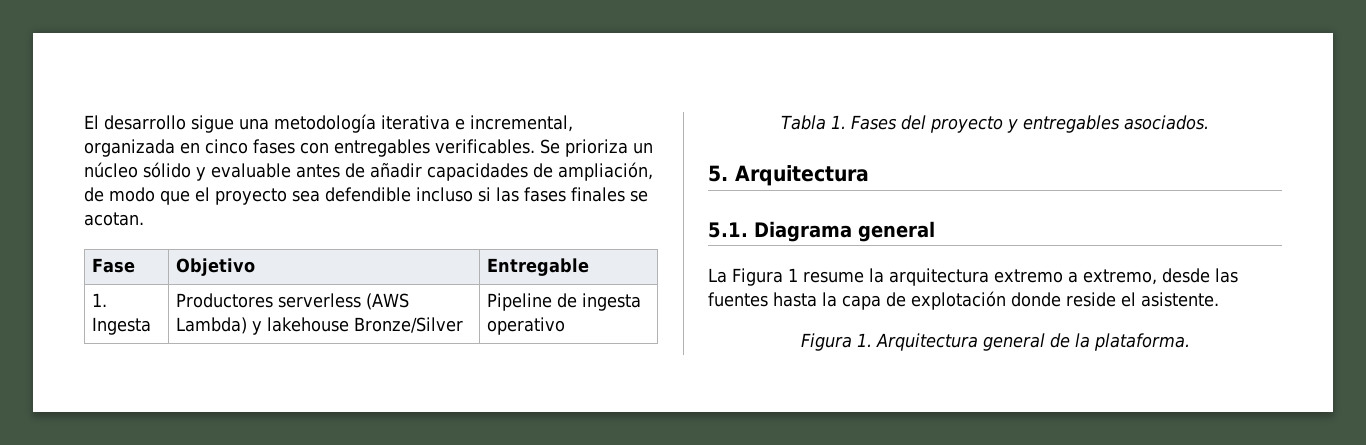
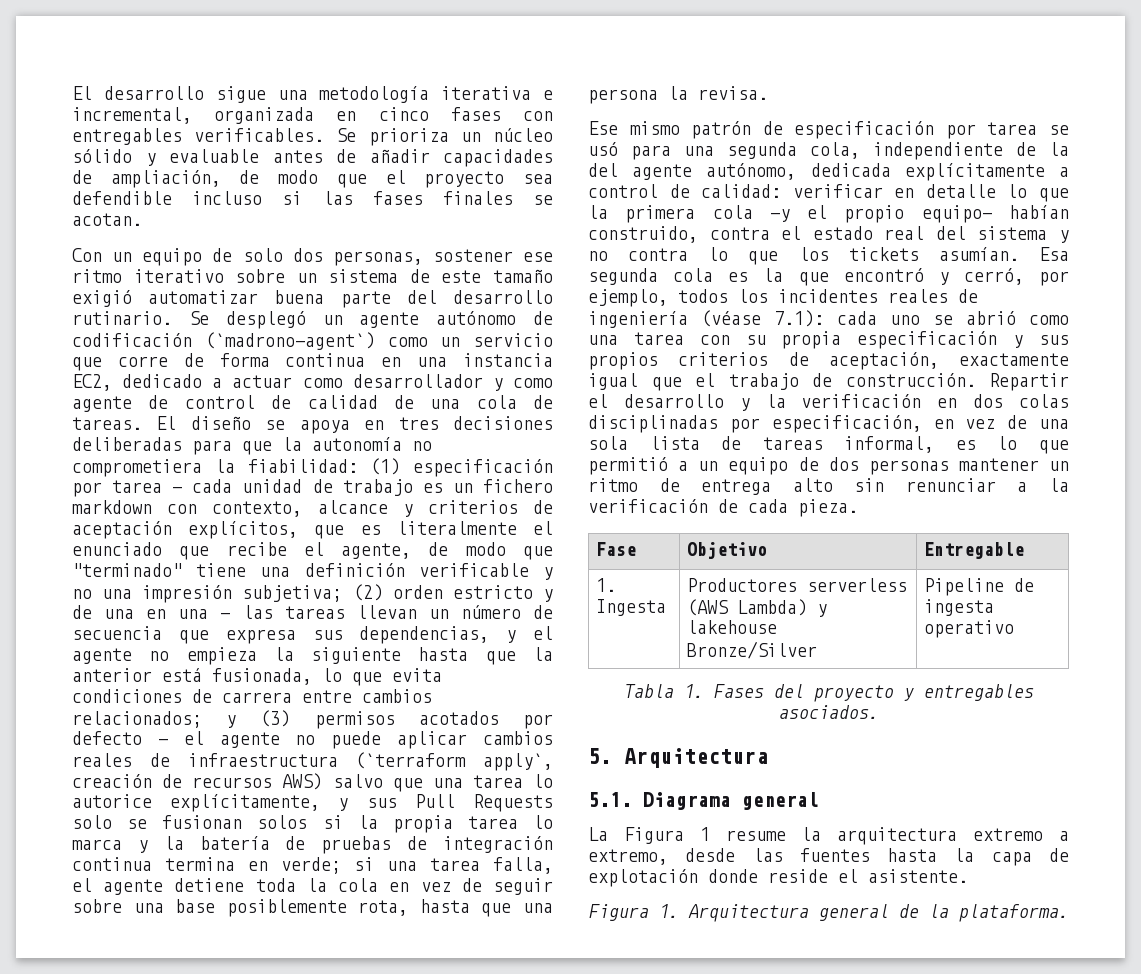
(144, 219) none -> [72,248,553,266] [72,269,553,283] [72,290,553,308] [72,311,553,329] [72,332,553,350] [72,353,553,371] [72,374,553,391] [72,395,553,412] [72,416,553,434] [72,437,432,455] [72,458,553,477] [72,479,553,497] [72,500,553,517] [72,521,553,539] [72,542,553,560] [72,563,553,580] [72,584,554,603] [72,605,554,619] [72,626,553,644] [72,647,553,665] [72,668,442,686] [72,689,432,703] [72,710,553,729] [72,731,553,749] [72,752,553,771] [72,773,553,792] [72,794,553,812] [72,815,553,833] [72,836,553,854] [72,857,553,874] [72,878,553,895] [72,899,553,917] [588,86,768,104] [588,121,1069,139] [588,142,1069,160] [588,163,1069,181] [588,184,1069,202] [588,205,1069,223] [588,226,1069,243] [588,247,1069,265] [588,268,1069,286] [588,289,978,307] [588,310,1069,328] [588,331,1069,349] [588,352,1069,370] [588,373,1069,391] [588,394,1069,411] [588,415,1069,433] [588,436,1069,454] [588,457,1069,475] [588,478,1069,495] [588,499,858,517] // Con un equipo de solo dos personas, sostener ese ritmo iterativo sobre un sistema de este tamaño exigió automatizar buena parte del desarrollo rutinario. Se desplegó un agente autónomo de codificación (`madrono-agent`) como un servicio que corre de forma continua en una instancia EC2, dedicado a actuar como desarrollador y como agente de control de calidad de una cola de tareas. El diseño se apoya en tres decisiones deliberadas para que la autonomía no comprometiera la fiabilidad: (1) especificación por tarea — cada unidad de trabajo es un fichero markdown con contexto, alcance y criterios de aceptación explícitos, que es literalmente el enunciado que recibe el agente, de modo que "terminado" tiene una definición verificable y no una impresión subjetiva; (2) orden estricto y de una en una — las tareas llevan un número de secuencia que expresa sus dependencias, y el agente no empieza la siguiente hasta que la anterior está fusionada, lo que evita condiciones de carrera entre cambios relacionados; y (3) permisos acotados por defecto — el agente no puede aplicar cambios reales de infraestructura (`terraform apply`, creación de recursos AWS) salvo que una tarea lo autorice explícitamente, y sus Pull Requests solo se fusionan solos si la propia tarea lo marca y la batería de pruebas de integración continua termina en verde; si una tarea falla, el agente detiene toda la cola en vez de seguir sobre una base posiblemente rota, hasta que una persona la revisa. // Ese mismo patrón de especificación por tarea se usó para una segunda cola, independiente de la del agente autónomo, dedicada explícitamente a control de calidad: verificar en detalle lo que la primera cola —y el propio equipo— habían construido, contra el estado real del sistema y no contra lo que los tickets asumían. Esa segunda cola es la que encontró y cerró, por ejemplo, todos los incidentes reales de ingeniería (véase 7.1): cada uno se abrió como una tarea con su propia especificación y sus propios criterios de aceptación, exactamente igual que el trabajo de construcción. Repartir el desarrollo y la verificación en dos colas disciplinadas por especificación, en vez de una sola lista de tareas informal, es lo que permitió a un equipo de dos personas mantener un ritmo de entrega alto sin renunciar a la verificación de cada pieza.

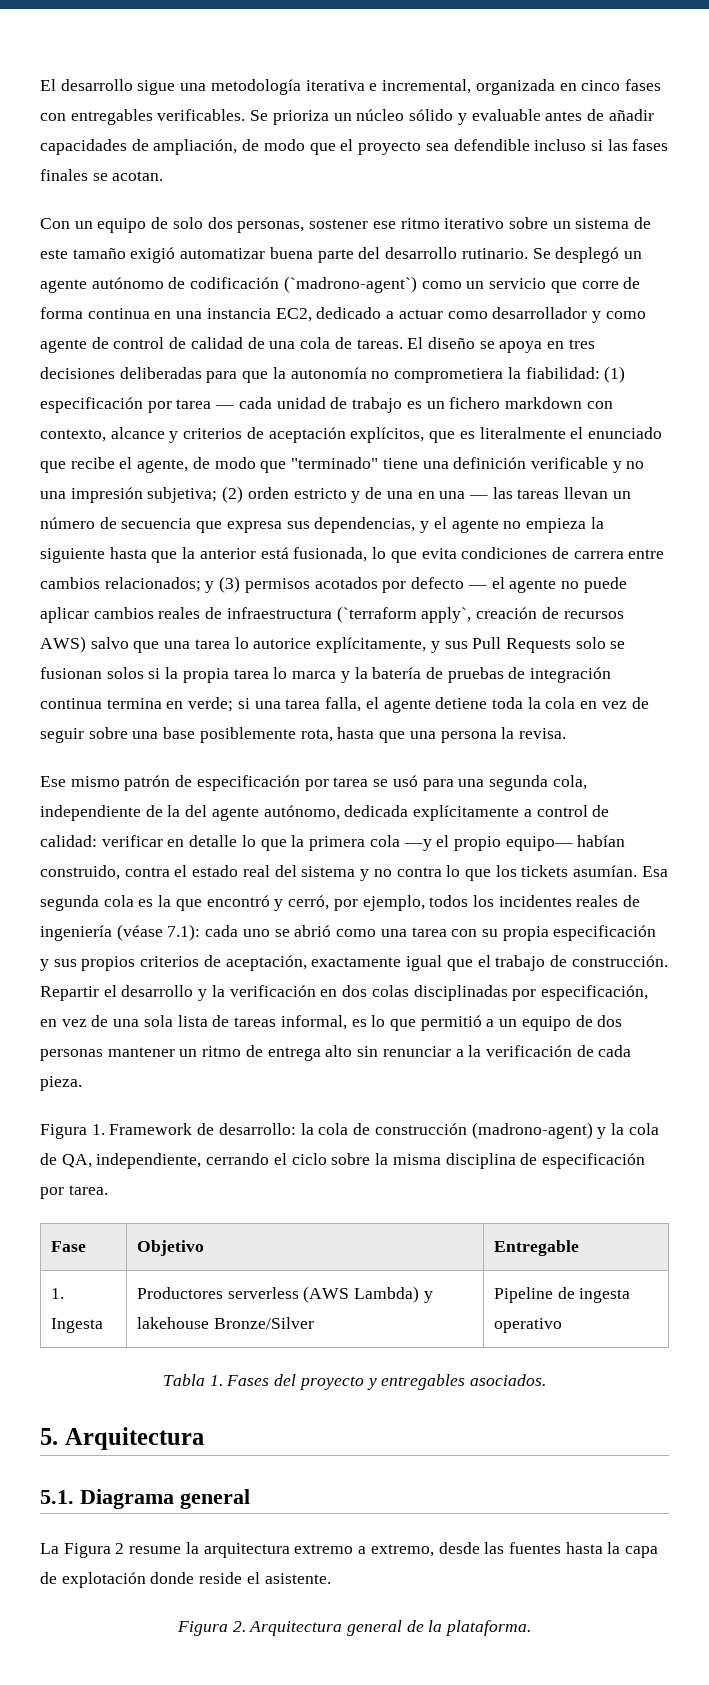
(858, 508) none -> [40,1122,659,1139] [40,1153,645,1169] [40,1185,108,1199] // Figura 1. Framework de desarrollo: la cola de construcción (madrono-agent) y la cola de QA, independiente, cerrando el ciclo sobre la misma disciplina de especificación por tarea.
[699,827,710,841] 1 -> [115,1543,125,1554] 2
[658,904,679,918] 1. -> [232,1621,246,1632] 2.

